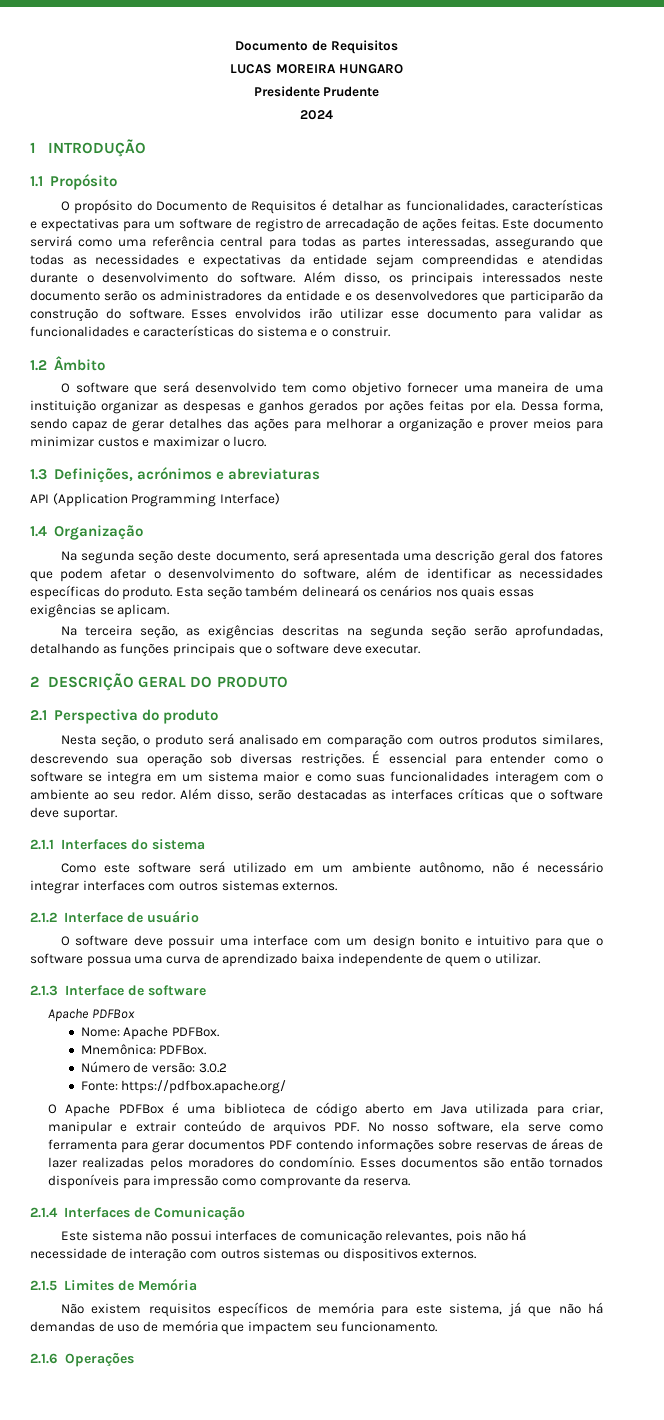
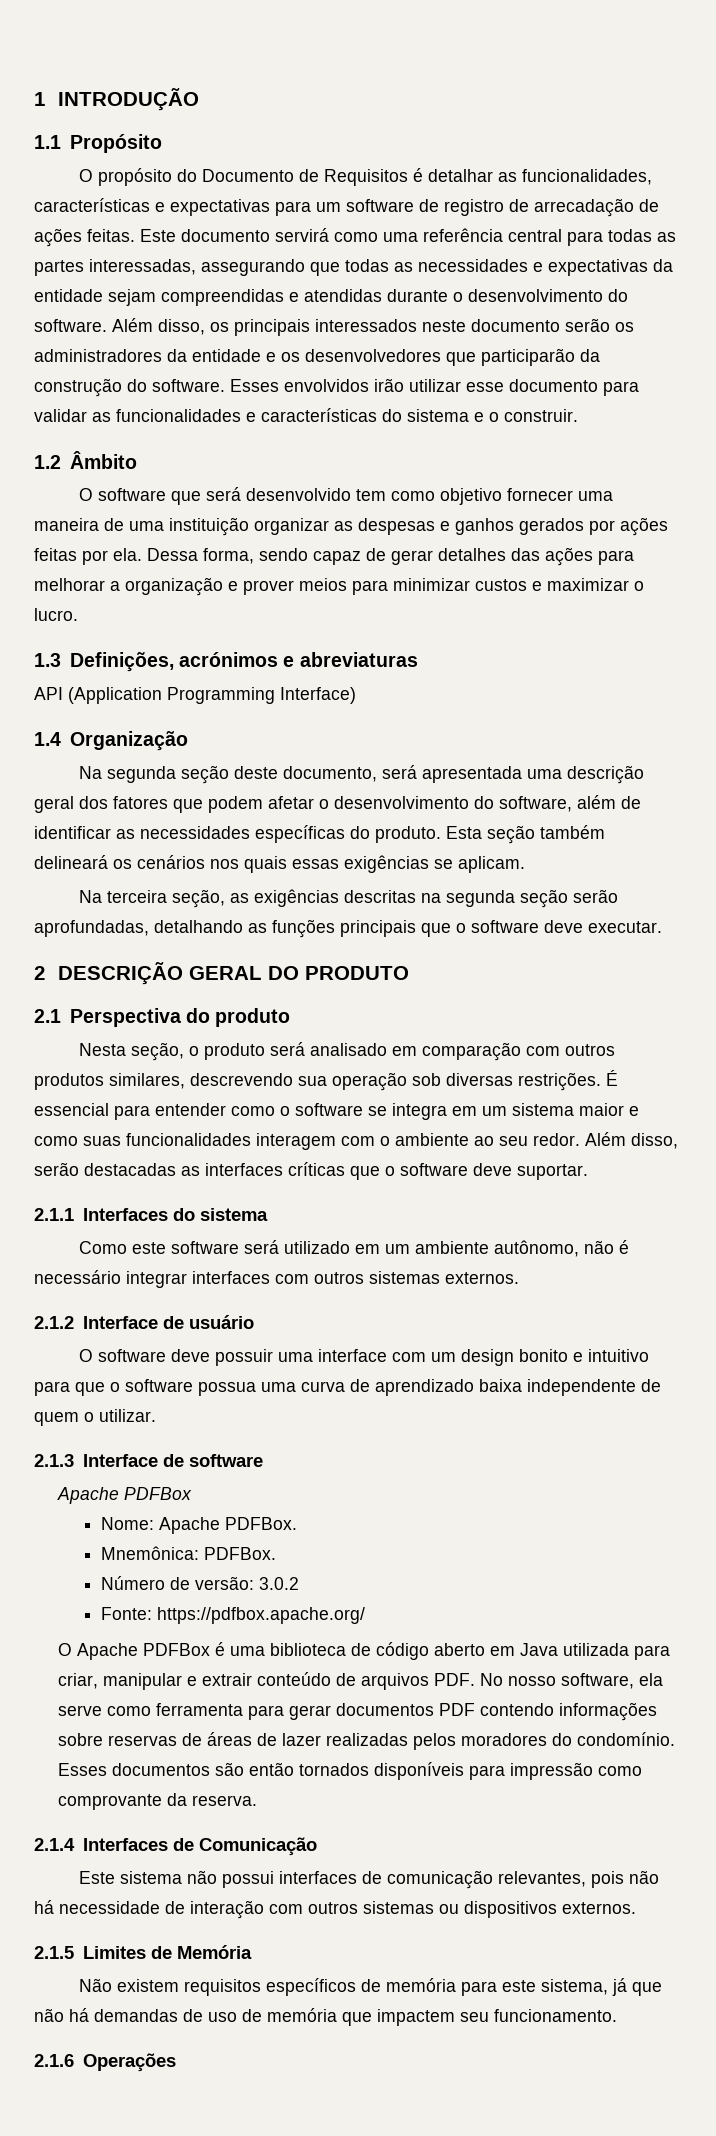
[235,40,398,54] [230,64,403,74] [253,86,380,97] [300,110,333,120] Documento de Requisitos // LUCAS MOREIRA HUNGARO // Presidente Prudente // 2024 // -> (34, 99) none

